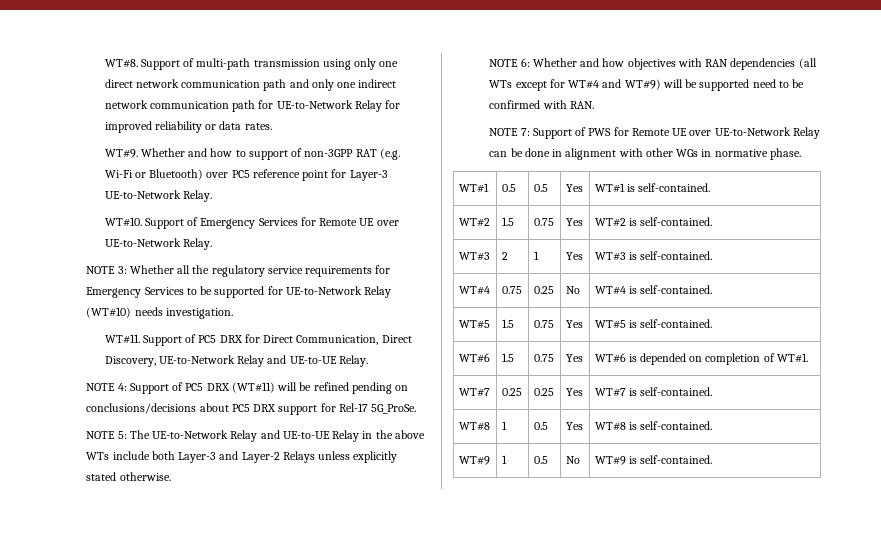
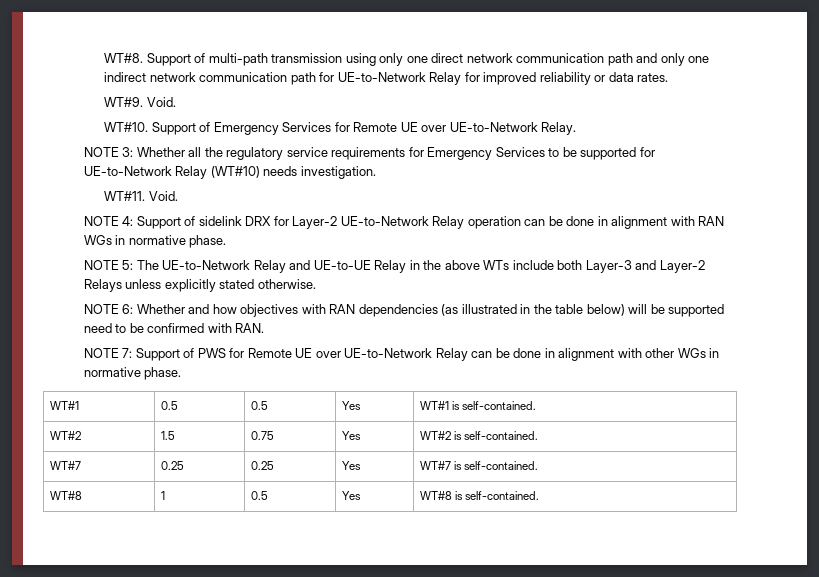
[140,148,400,160] [104,169,388,181] [104,190,212,202] Whether and how to support of non-3GPP RAT (e.g. Wi-Fi or Bluetooth) over PC5 reference point for Layer-3 UE-to-Network Relay. -> [146,97,176,107] Void.
[142,334,412,346] [104,355,368,367] [86,382,409,394] [86,403,417,415] Support of PC5 DRX for Direct Communication, Direct Discovery, UE-to-Network Relay and UE-to-UE Relay. // NOTE 4: Support of PC5 DRX (WT#11) will be refined pending on conclusions/decisions about PC5 DRX support for Rel-17 5G_ProSe. -> [148,191,178,201] [83,216,725,229] [83,235,227,248] Void. // NOTE 4: Support of sidelink DRX for Layer-2 UE-to-Network Relay operation can be done in alignment with RAN WGs in normative phase.
[798,58,817,69] [489,79,661,91] (all WTs except for WT#4 and WT#9) -> [441,304,625,316] (as illustrated in the table below)
[458,252,490,261] [501,252,508,260] [533,251,539,260] [565,252,583,260] [594,251,713,261] [458,286,490,295] [501,286,522,294] [533,286,554,294] [565,286,580,294] [594,285,713,295] [458,320,490,329] [501,319,514,328] [533,320,554,328] [565,320,583,328] [594,319,713,329] [458,353,490,363] [501,353,514,362] [533,354,554,362] [565,354,583,362] [594,353,808,365] // WT#3 | 2 | 1 | Yes | WT#3 is self-contained. // WT#4 | 0.75 | 0.25 | No | WT#4 is self-contained. // WT#5 | 1.5 | 0.75 | Yes | WT#5 is self-contained. // WT#6 | 1.5 | 0.75 | Yes | WT#6 is depended on completion of WT#1. -> (539, 435) none
[458,456,490,465] [501,455,507,464] [533,456,548,464] [565,456,580,464] [594,455,713,465] // WT#9 | 1 | 0.5 | No | WT#9 is self-contained. -> (540, 495) none

